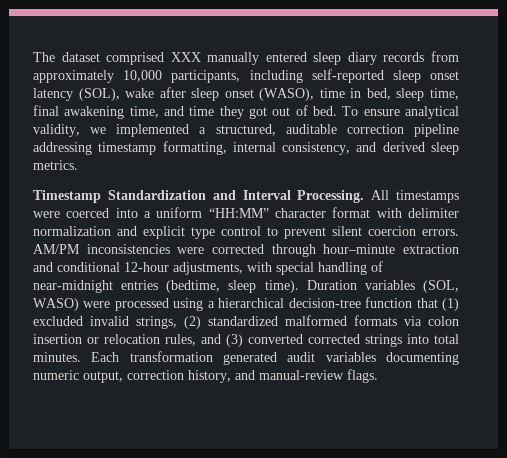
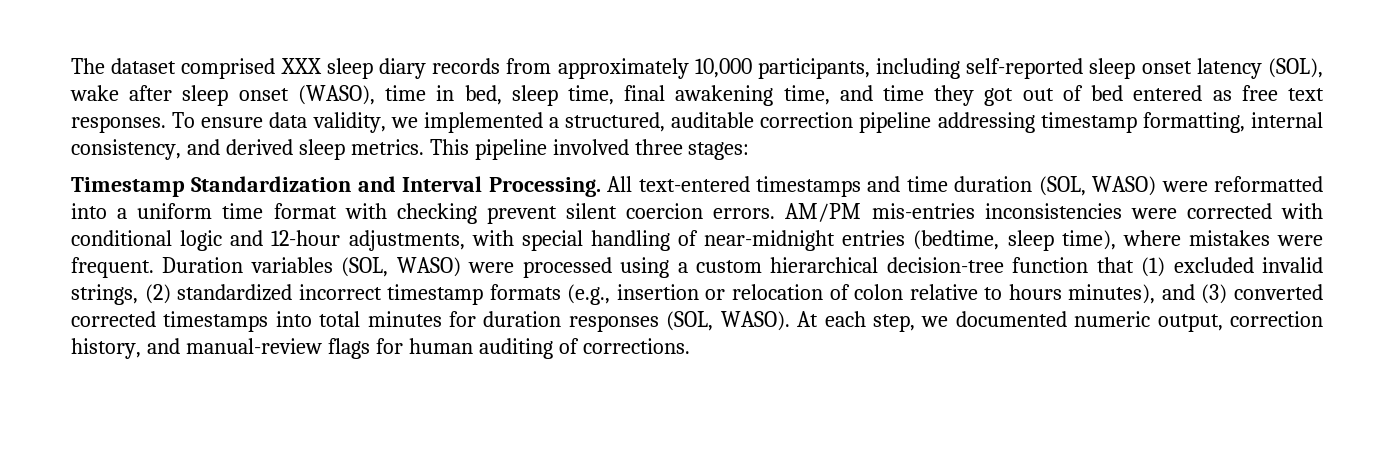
[207,52,307,65] manually entered -> (322, 66) none
[313,106,337,116] bed. -> [1091,85,1325,101] [71,116,166,133] bed entered as free text responses.
[404,106,459,119] analytical -> [269,112,308,128] data
(78, 165) none -> [429,139,750,160] This pipeline involved three stages:
[395,190,459,203] [33,207,459,218] [33,226,278,239] timestamps were coerced into a uniform “HH:MM” character format with delimiter normalization and explicit type control to -> [638,176,1323,197] [71,203,477,224] text-entered timestamps and time duration (SOL, WASO) were reformatted into a uniform time format with checking
(80, 249) none -> [871,203,975,219] mis-entries
[271,244,459,257] [33,262,120,272] through hour–minute extraction and conditional -> [1281,203,1323,219] [71,230,264,251] with conditional logic and
[264,280,299,293] time). -> [1061,230,1323,250] [71,257,154,278] time), where mistakes were frequent.
(215, 304) none -> [695,260,762,273] custom
[285,315,459,326] [33,334,196,346] malformed formats via colon insertion or relocation rules, -> [298,284,1156,305] incorrect timestamp formats (e.g., insertion or relocation of colon relative to hours minutes),
[365,334,402,347] strings -> [163,311,269,332] timestamps
[33,351,459,365] minutes. Each transformation generated audit variables documenting -> [367,311,1067,332] minutes for duration responses (SOL, WASO). At each step, we documented
[347,369,378,383] flags. -> [327,338,690,359] flags for human auditing of corrections.

